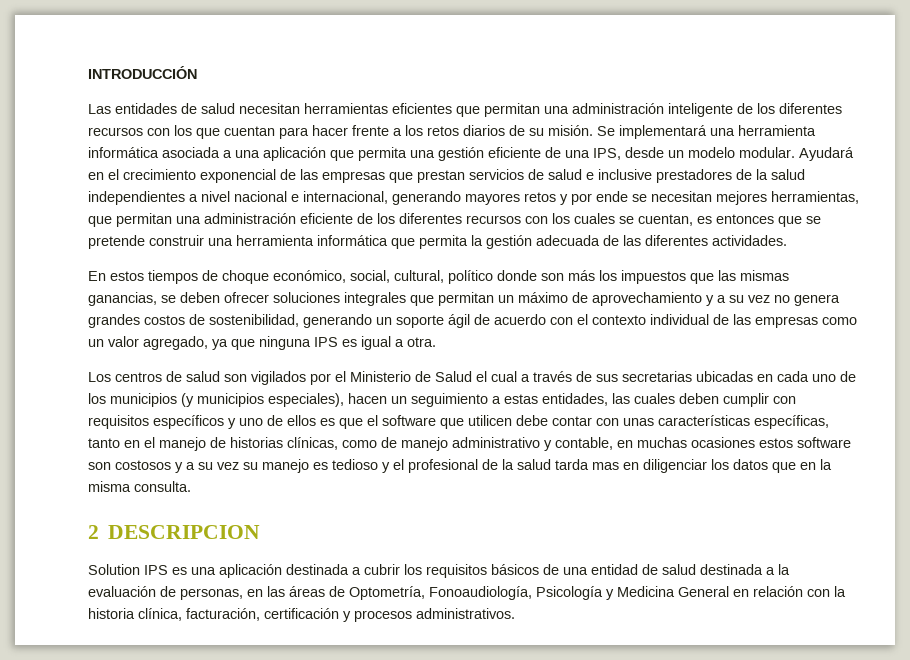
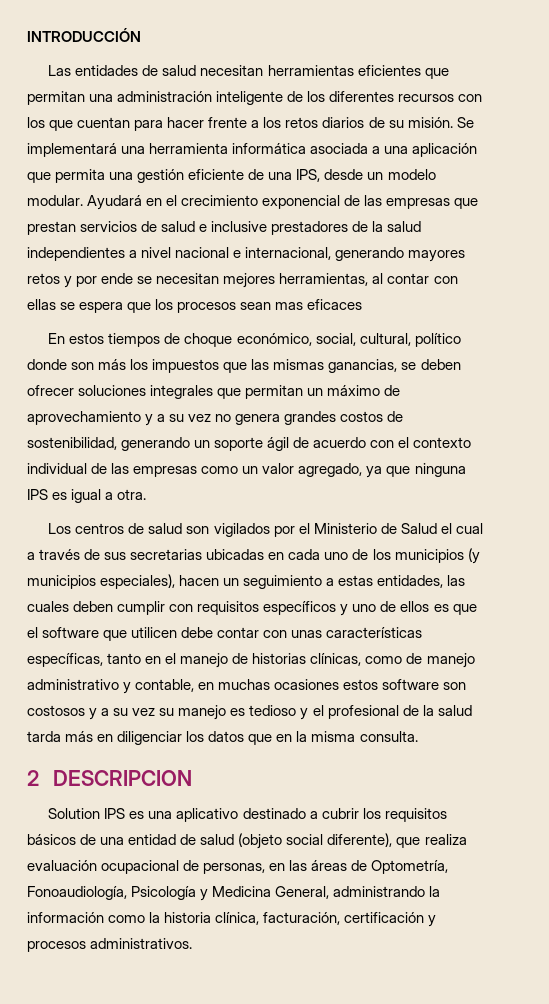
[88,213,821,227] [88,235,787,249] que permitan una administración eficiente de los diferentes recursos con los cuales se cuentan, es entonces que se pretende construir una herramienta informática que permita la gestión adecuada de las diferentes actividades. -> [372,273,458,284] [27,299,363,313] al contar con ellas se espera que los procesos sean mas eficaces
[592,462,619,470] mas -> [65,731,94,742] más
[219,564,349,578] aplicación destinada -> [176,808,306,822] aplicativo destinado
[700,564,790,575] [88,586,156,597] destinada a la evaluación -> [238,833,467,849] [27,860,180,874] (objeto social diferente), que realiza evaluación ocupacional
[678,586,830,597] General en relación con -> [275,886,441,899] [27,912,146,923] General, administrando la información como

